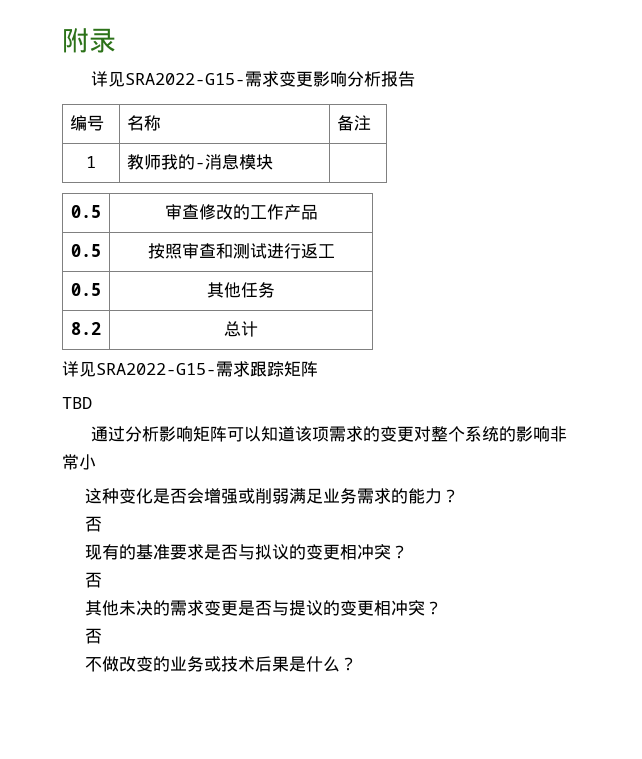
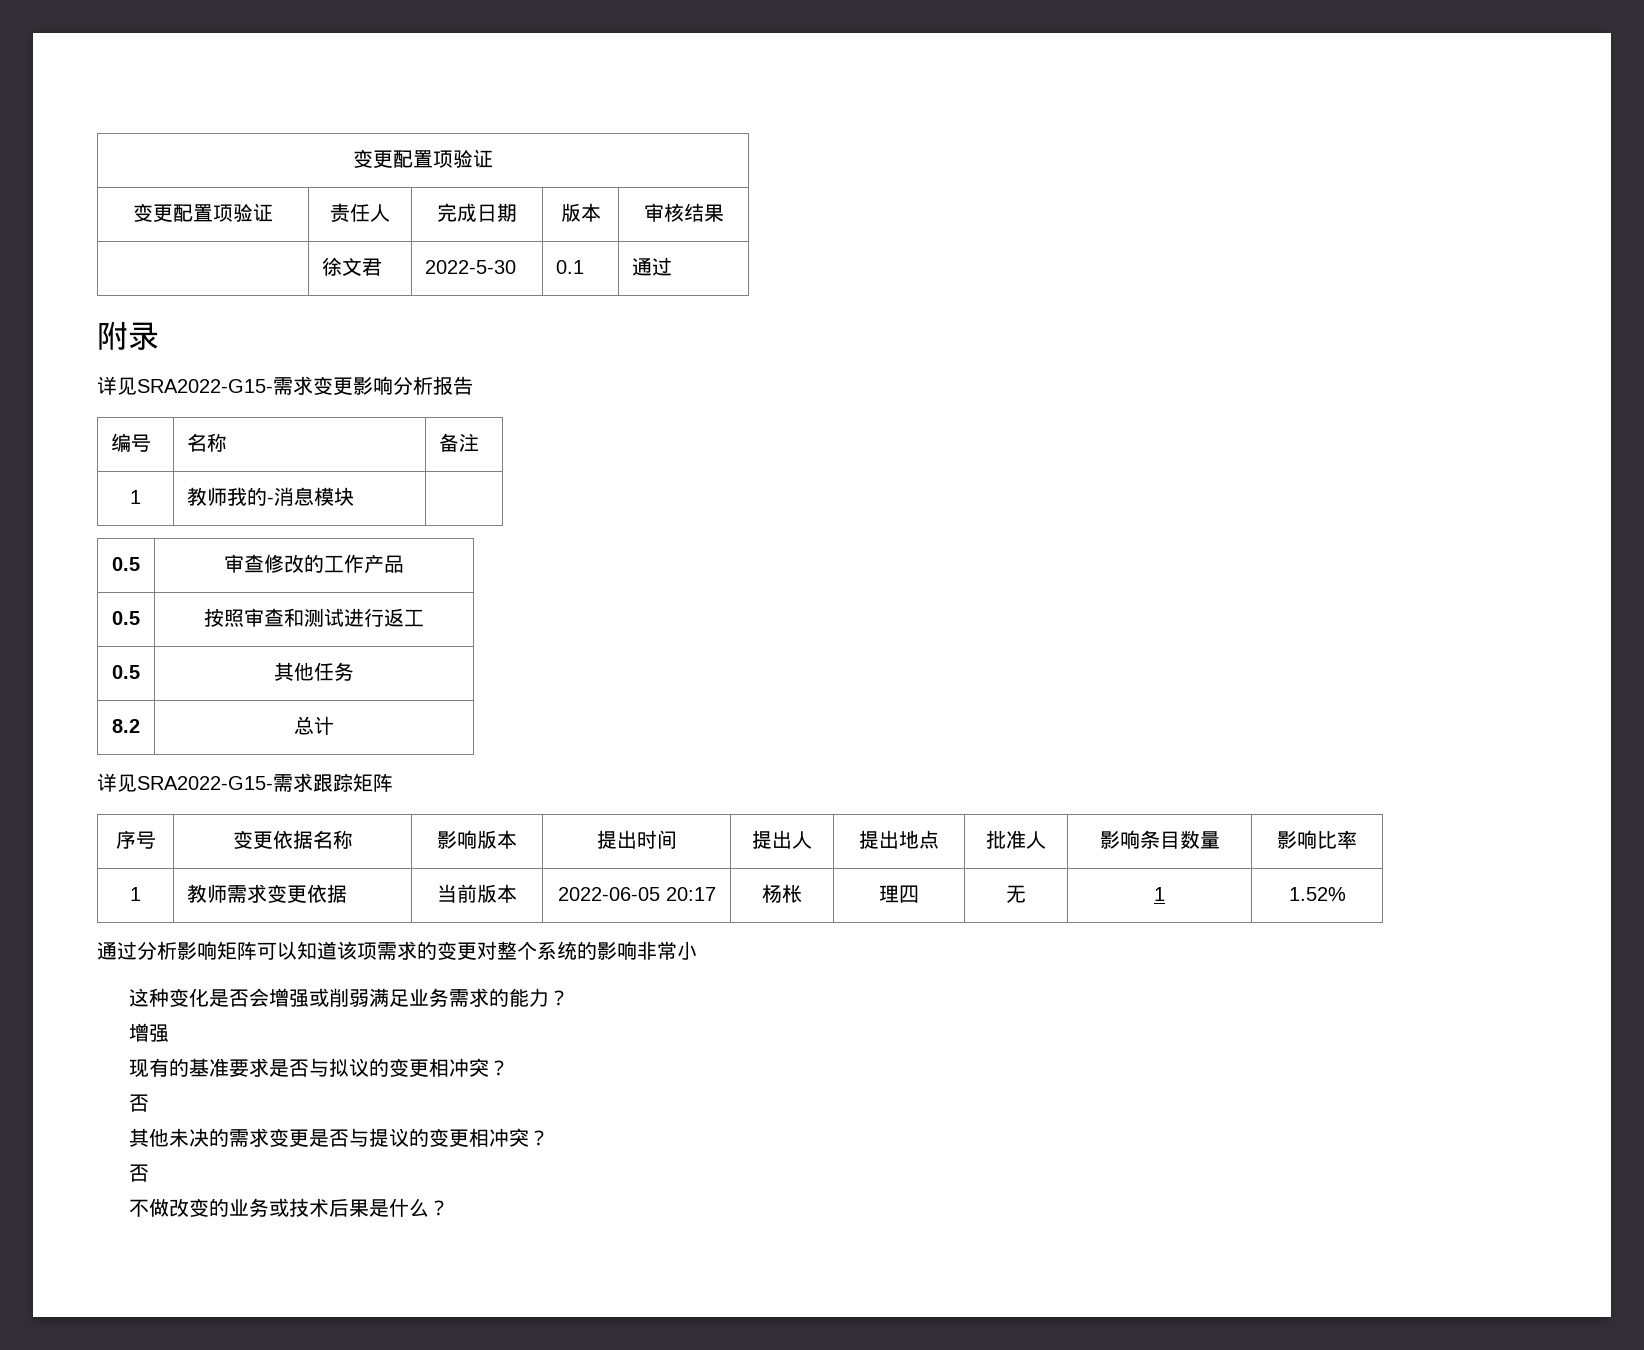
(62, 40) none -> [353,149,493,168] [133,203,273,222] [330,203,390,223] [437,203,517,222] [560,203,601,222] [643,203,724,222] [322,257,383,276] [425,260,517,274] [556,260,585,274] [632,257,673,276] 变更配置项验证 // 变更配置项验证 | 责任人 | 完成日期 | 版本 | 审核结果 // | 徐文君 | 2022-5-30 | 0.1 | 通过 //
[62,397,92,409] // TBD -> [115,830,156,849] [232,830,353,849] [437,830,517,849] [596,830,677,849] [752,830,812,849] [859,830,939,849] [986,830,1046,849] [1099,830,1220,849] [1277,830,1357,849] [130,887,141,901] [187,884,348,903] [437,884,517,903] [557,887,716,901] [762,884,802,903] [879,885,919,903] [1006,885,1026,903] [1154,887,1165,901] [1288,887,1346,901] // 序号 | 变更依据名称 | 影响版本 | 提出时间 | 提出人 | 提出地点 | 批准人 | 影响条目数量 | 影响比率 // 1 | 教师需求变更依据 | 当前版本 | 2022-06-05 20:17 | 杨枨 | 理四 | 无 | 1 | 1.52%
[84,516,102,532] 否 -> [129,1023,170,1042] 增强

